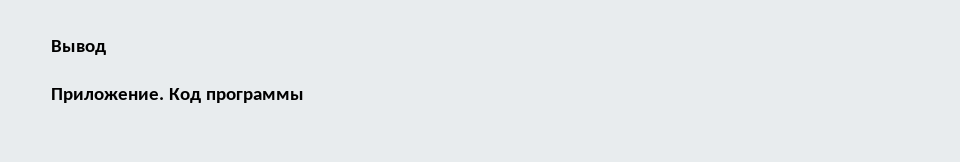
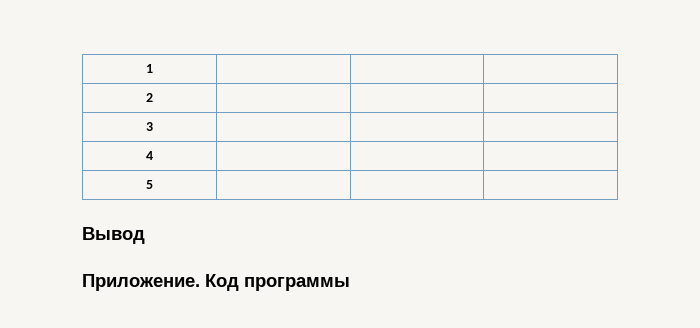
(51, 47) none -> [146,64,153,73] [146,93,153,102] [146,122,153,131] [146,151,153,160] [146,180,153,189] 1 | | | // 2 | | | // 3 | | | // 4 | | | // 5 | | | //

